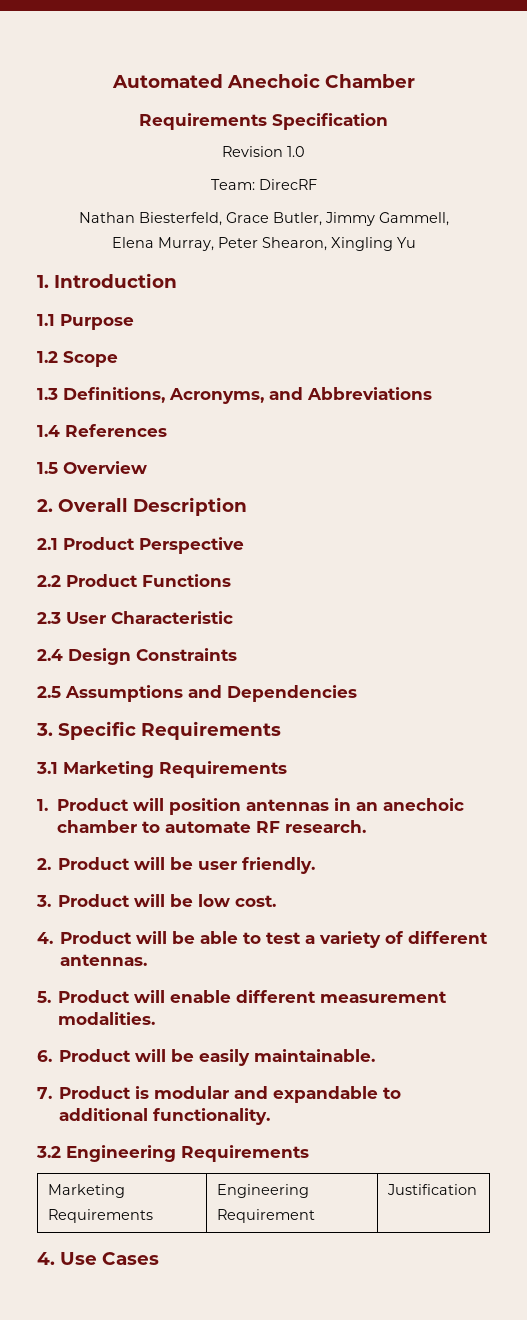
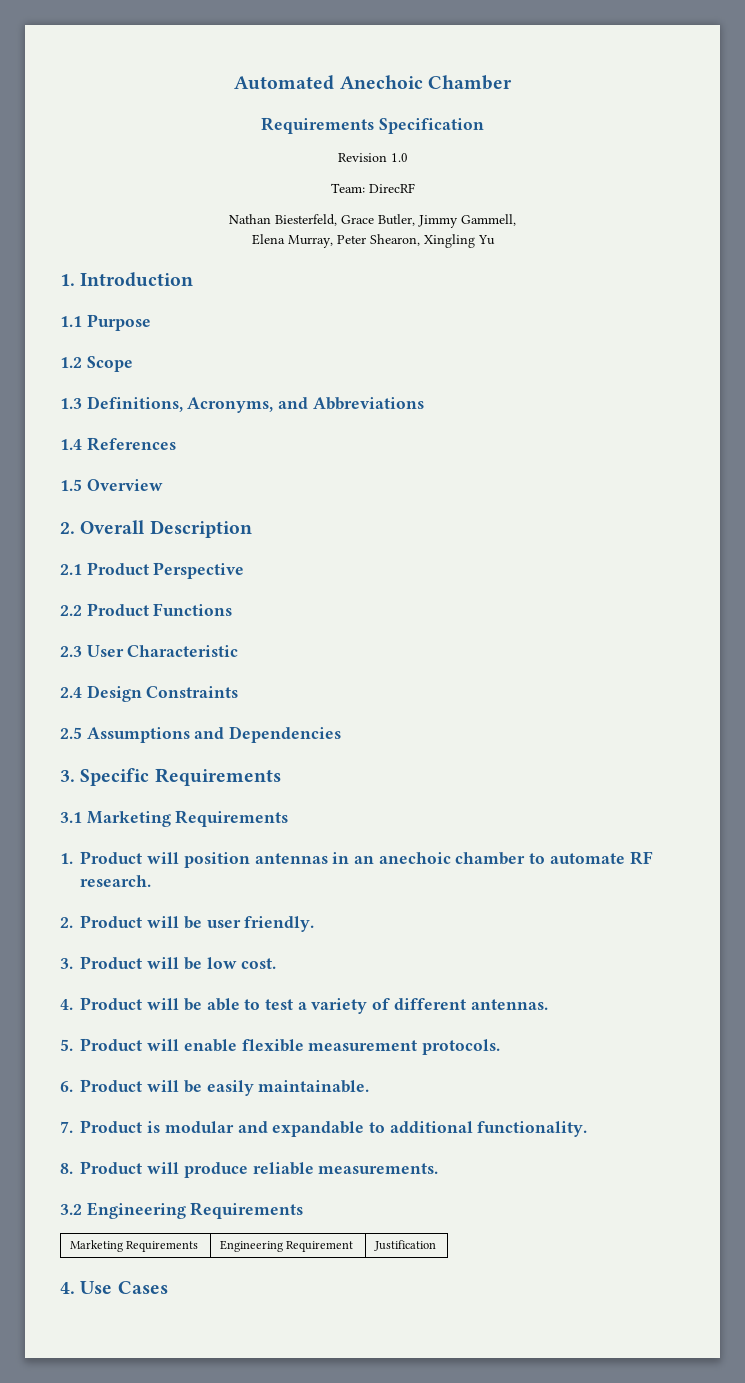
[236,990,448,1003] [58,1012,156,1025] different measurement modalities. -> [241,1039,500,1055] flexible measurement protocols.
(271, 1116) none -> [60,1161,439,1178] // 8. Product will produce reliable measurements.

